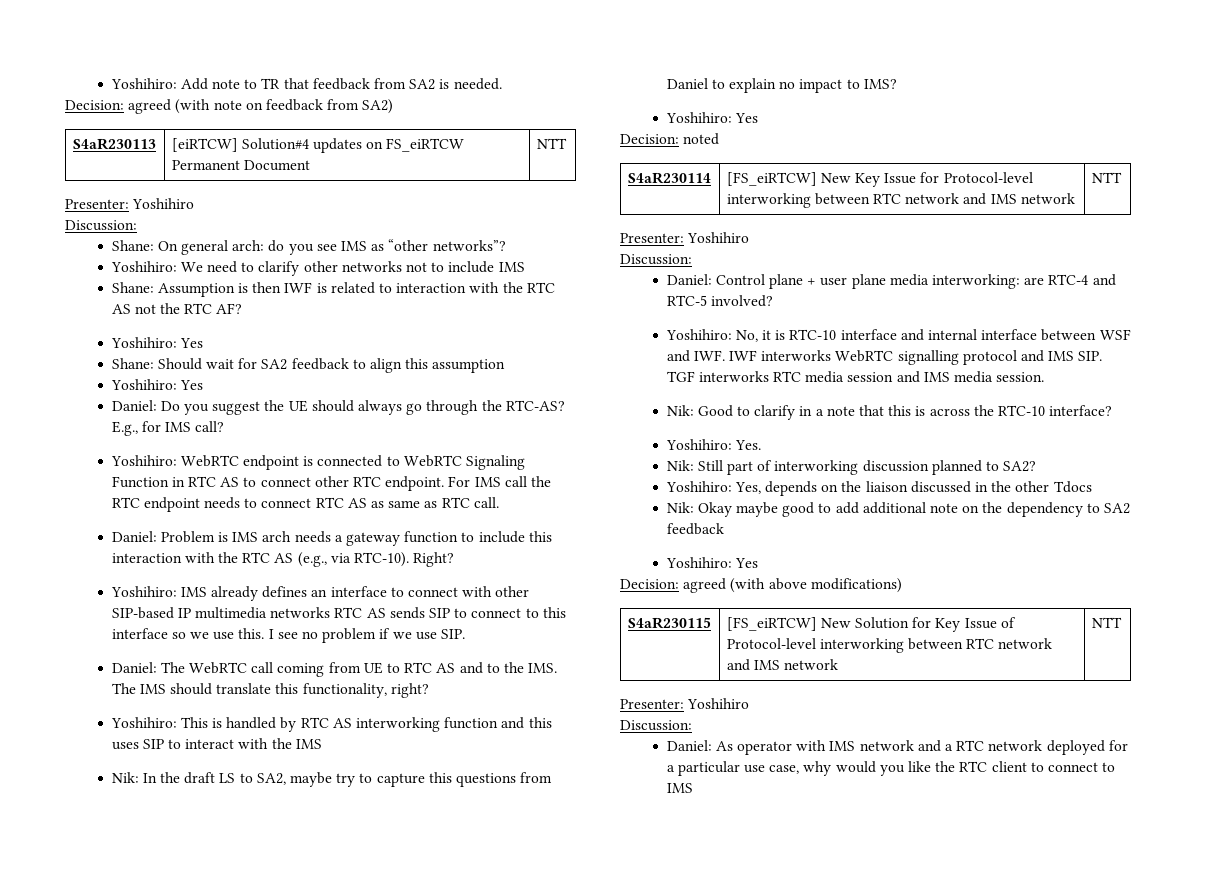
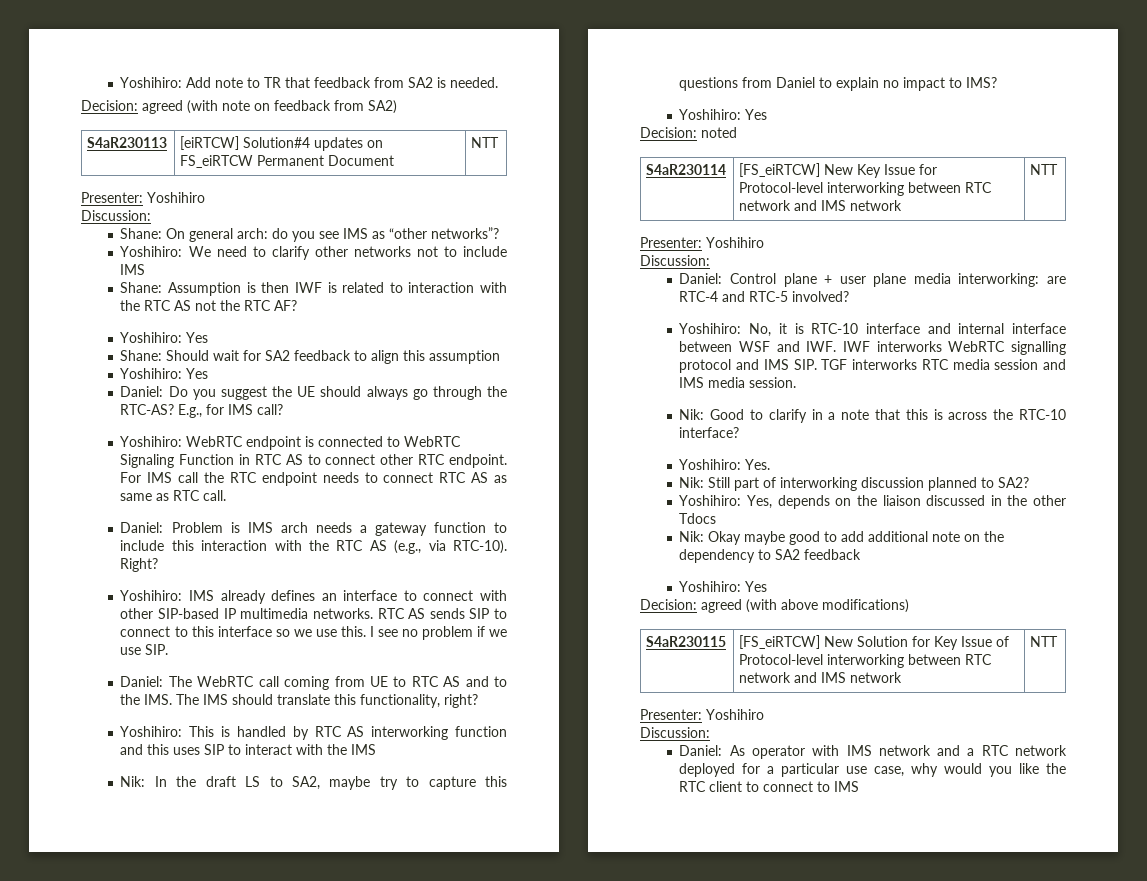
[270,607,331,618] networks -> [312,608,373,619] networks.

